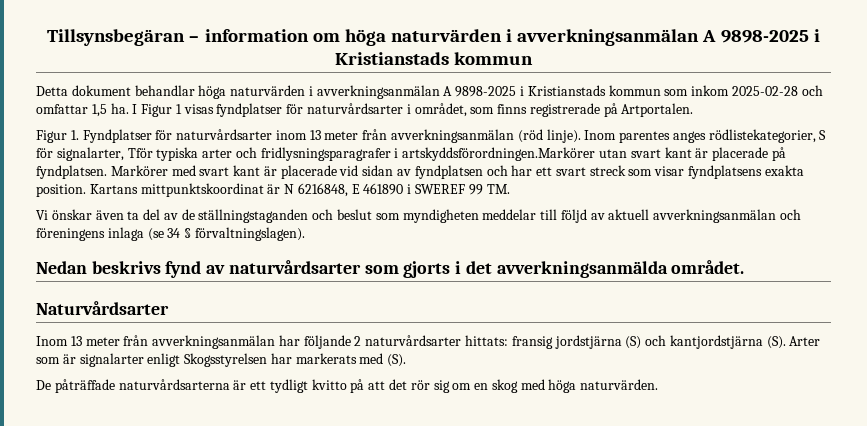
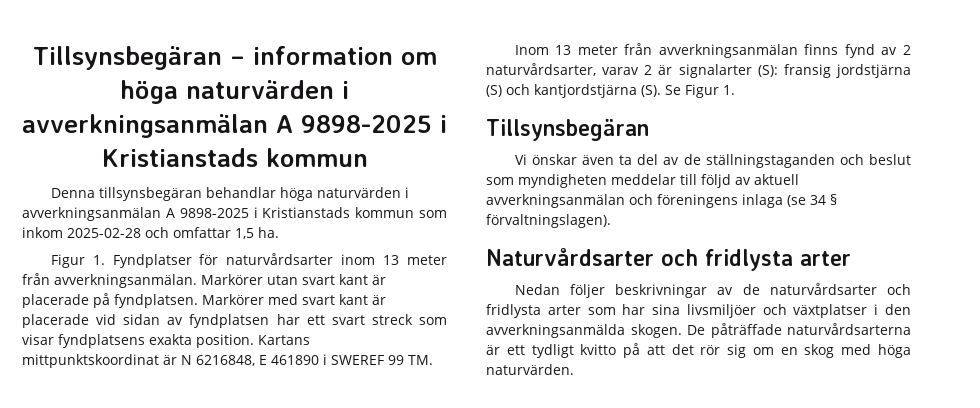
[36,85,131,96] Detta dokument -> [50,187,202,201] Denna tillsynsbegäran
[132,103,694,117] I Figur 1 visas fyndplatser för naturvårdsarter i området, som finns registrerade på Artportalen. -> (279, 232) none
[391,129,827,143] [36,147,596,161] avverkningsanmälan (röd linje). Inom parentes anges rödlistekategorier, S för signalarter, Tför typiska arter och fridlysningsparagrafer i artskyddsförordningen.Markörer -> [54,274,263,288] avverkningsanmälan. Markörer
[486,165,508,176] och -> (270, 321) none
(510, 189) none -> [514,43,911,58] [486,63,911,78] [486,84,735,98] [486,119,649,141] // Inom 13 meter från avverkningsanmälan finns fynd av 2 naturvårdsarter, varav 2 är signalarter (S): fransig jordstjärna (S) och kantjordstjärna (S). Se Figur 1. // Tillsynsbegäran
[36,260,745,278] [36,301,169,315] [36,335,821,349] [36,353,407,367] Nedan beskrivs fynd av naturvårdsarter som gjorts i det avverkningsanmälda området. // Naturvårdsarter // Inom 13 meter från avverkningsanmälan har följande 2 naturvårdsarter hittats: fransig jordstjärna (S) och kantjordstjärna (S). Arter som är signalarter enligt Skogsstyrelsen har markerats med (S). // -> [486,248,851,271] [514,283,911,298] [486,304,911,318] [486,324,682,338] Naturvårdsarter och fridlysta arter // Nedan följer beskrivningar av de naturvårdsarter och fridlysta arter som har sina livsmiljöer och växtplatser i den avverkningsanmälda skogen.

